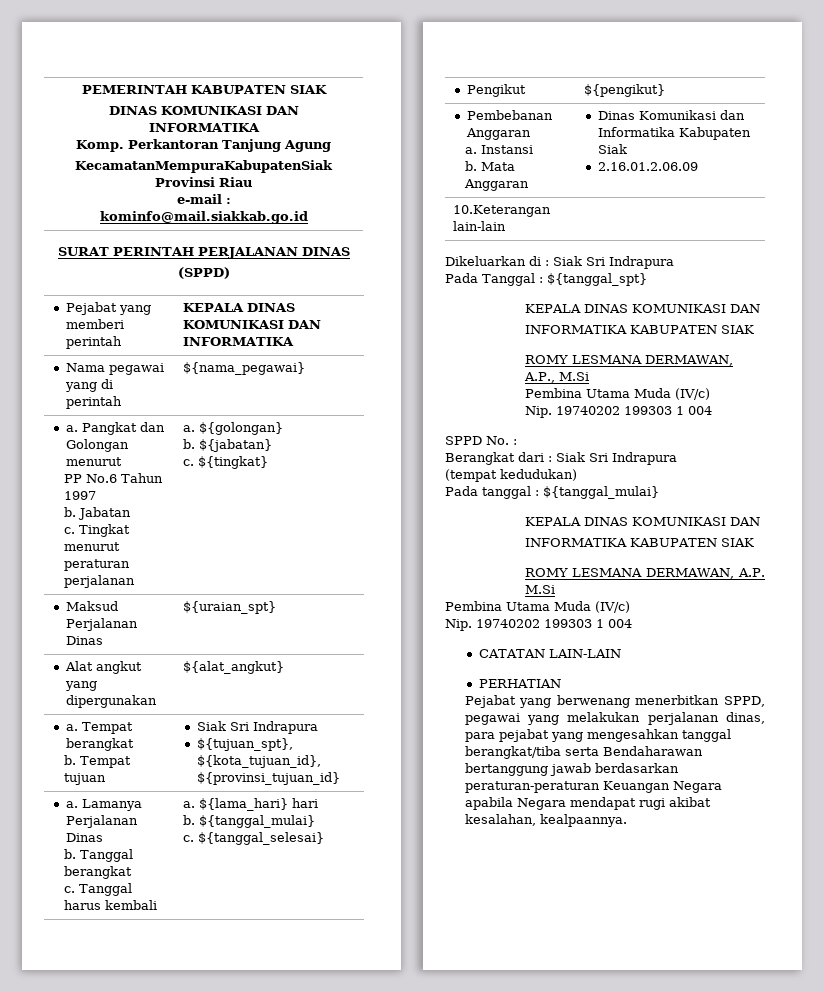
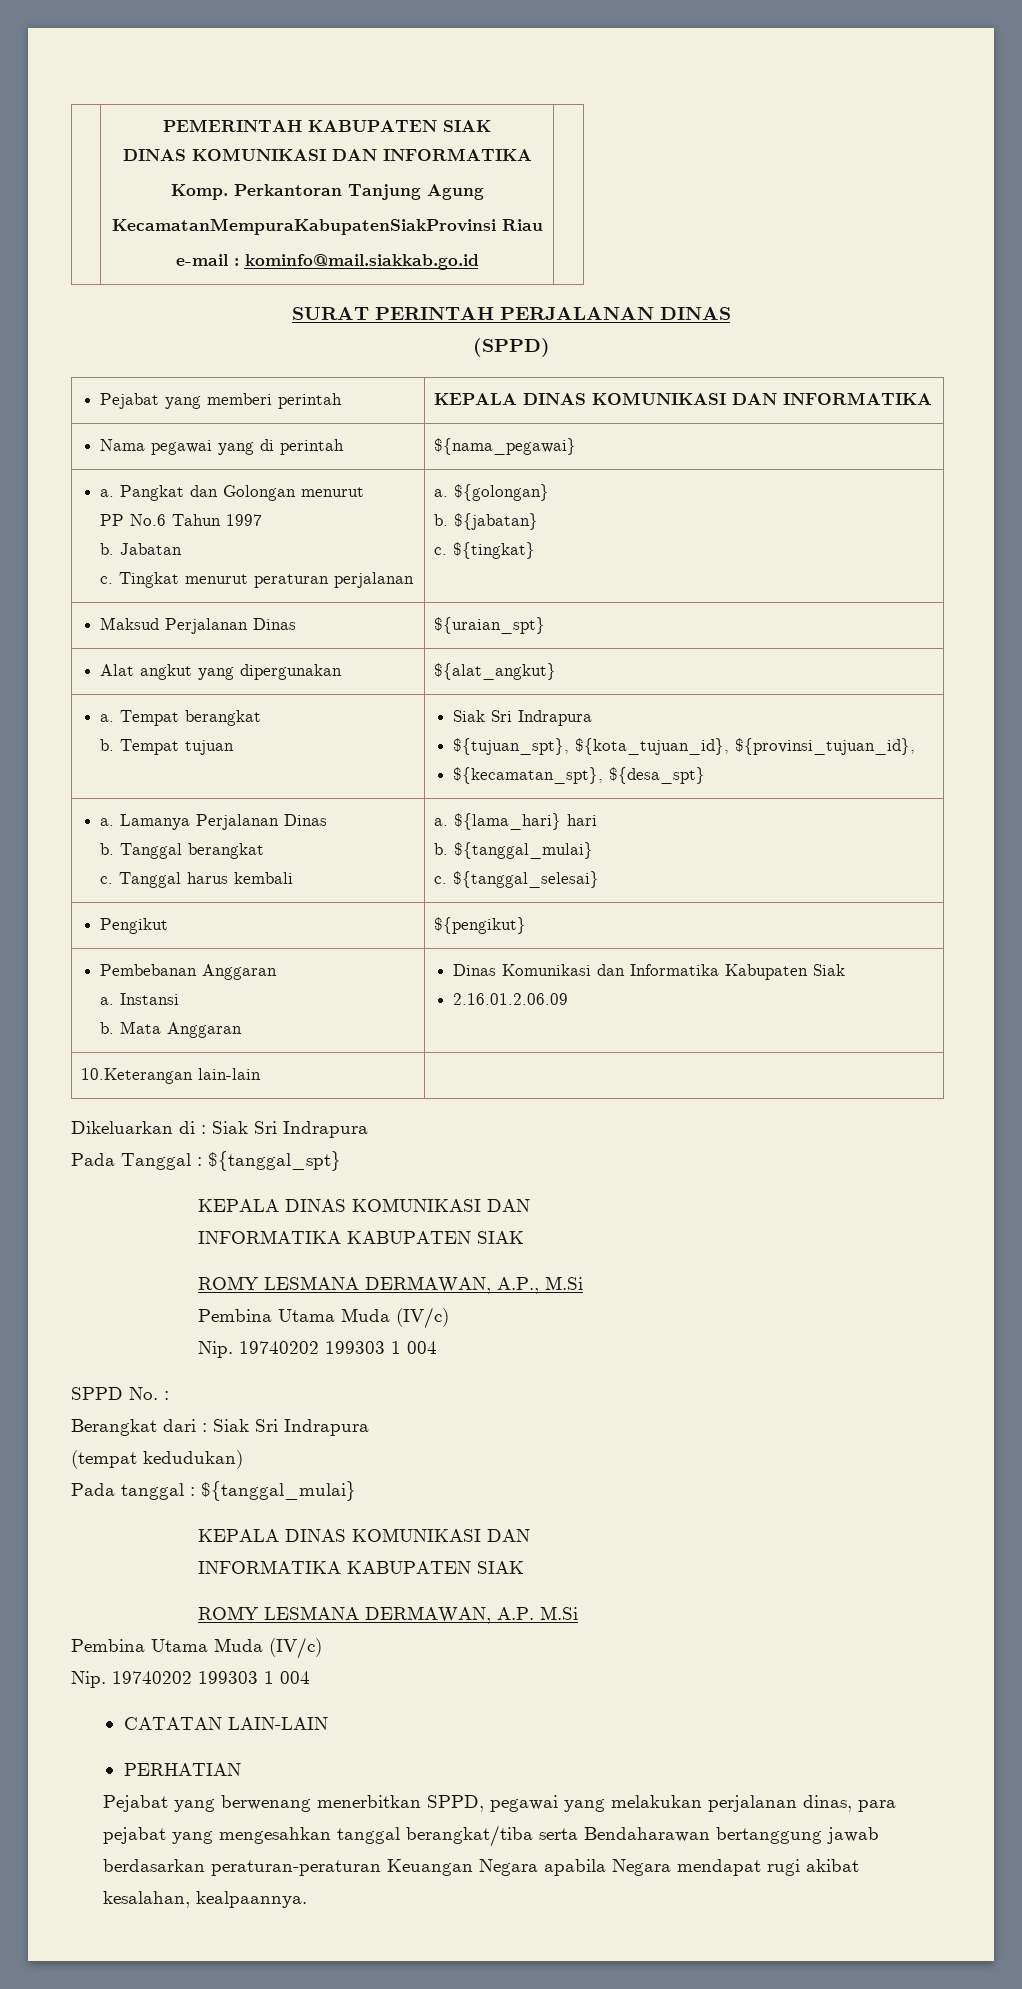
[196,772,340,785] ${provinsi_tujuan_id} -> [734,738,915,755] [452,767,705,784] ${provinsi_tujuan_id}, // ${kecamatan_spt}, ${desa_spt}

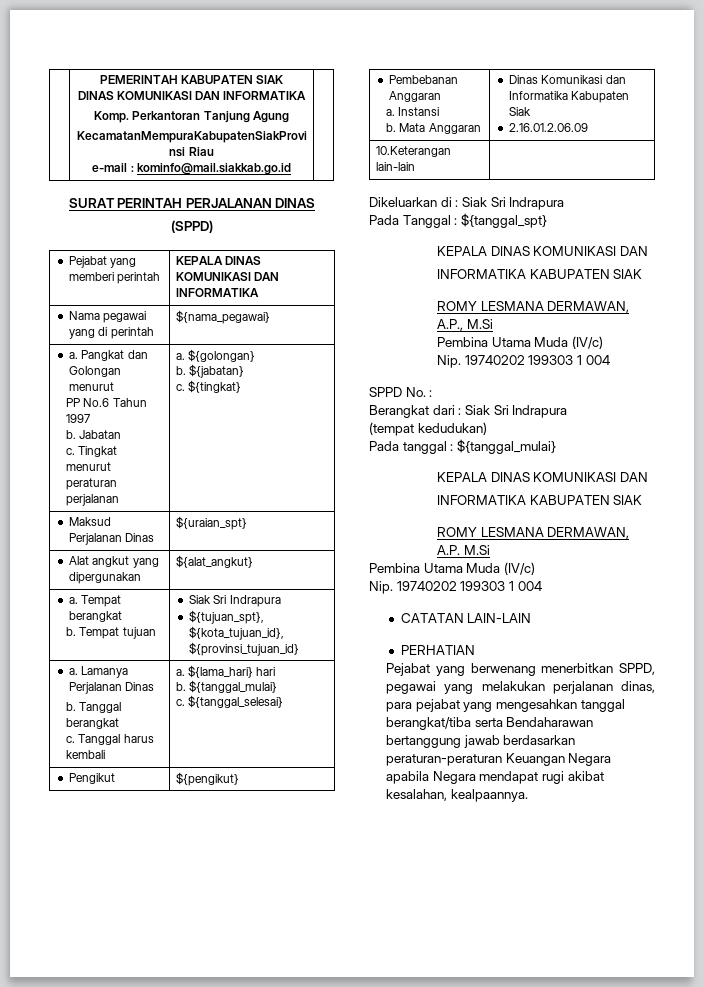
[734,738,915,755] [452,767,705,784] ${provinsi_tujuan_id}, // ${kecamatan_spt}, ${desa_spt} -> [189,642,300,656] ${provinsi_tujuan_id}

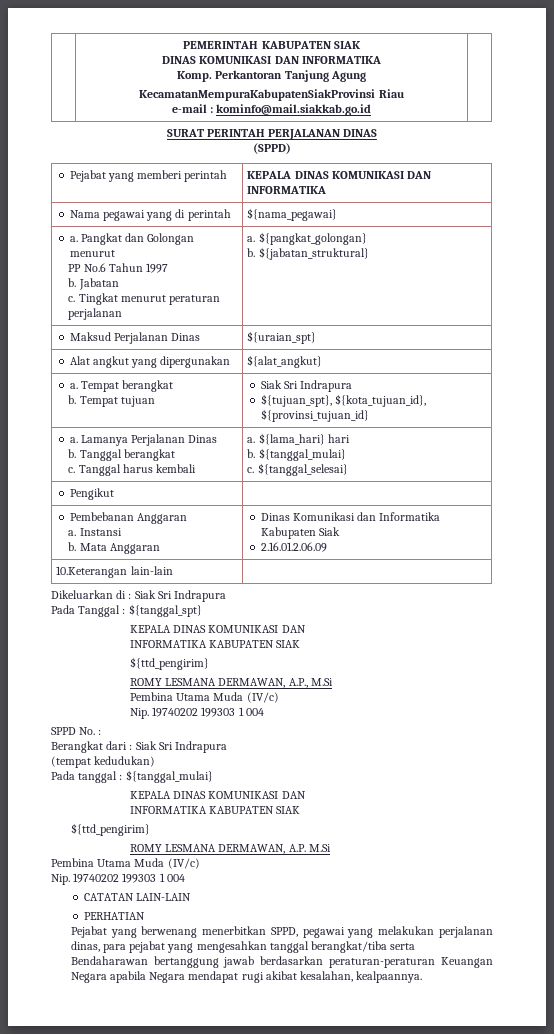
[188,349,256,362] [175,364,245,378] [175,380,242,393] ${golongan} // b. ${jabatan} // c. ${tingkat} -> [258,232,367,245] [247,247,369,260] ${pangkat_golongan} // b. ${jabatan_struktural}
[175,772,239,786] ${pengikut} -> (114, 494) none
(643, 274) none -> [129,657,209,670] // ${ttd_pengirim}
(643, 500) none -> [70,823,150,836] // ${ttd_pengirim}

